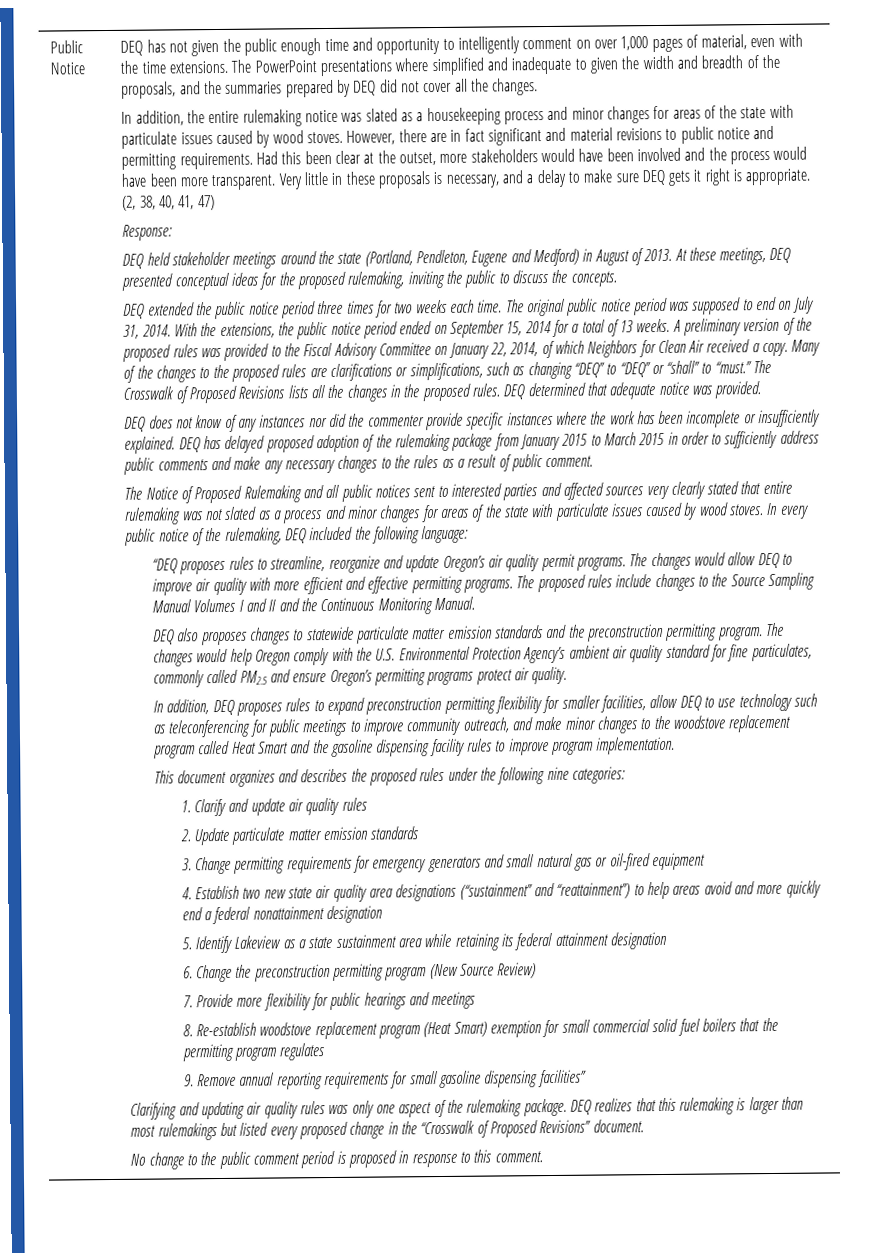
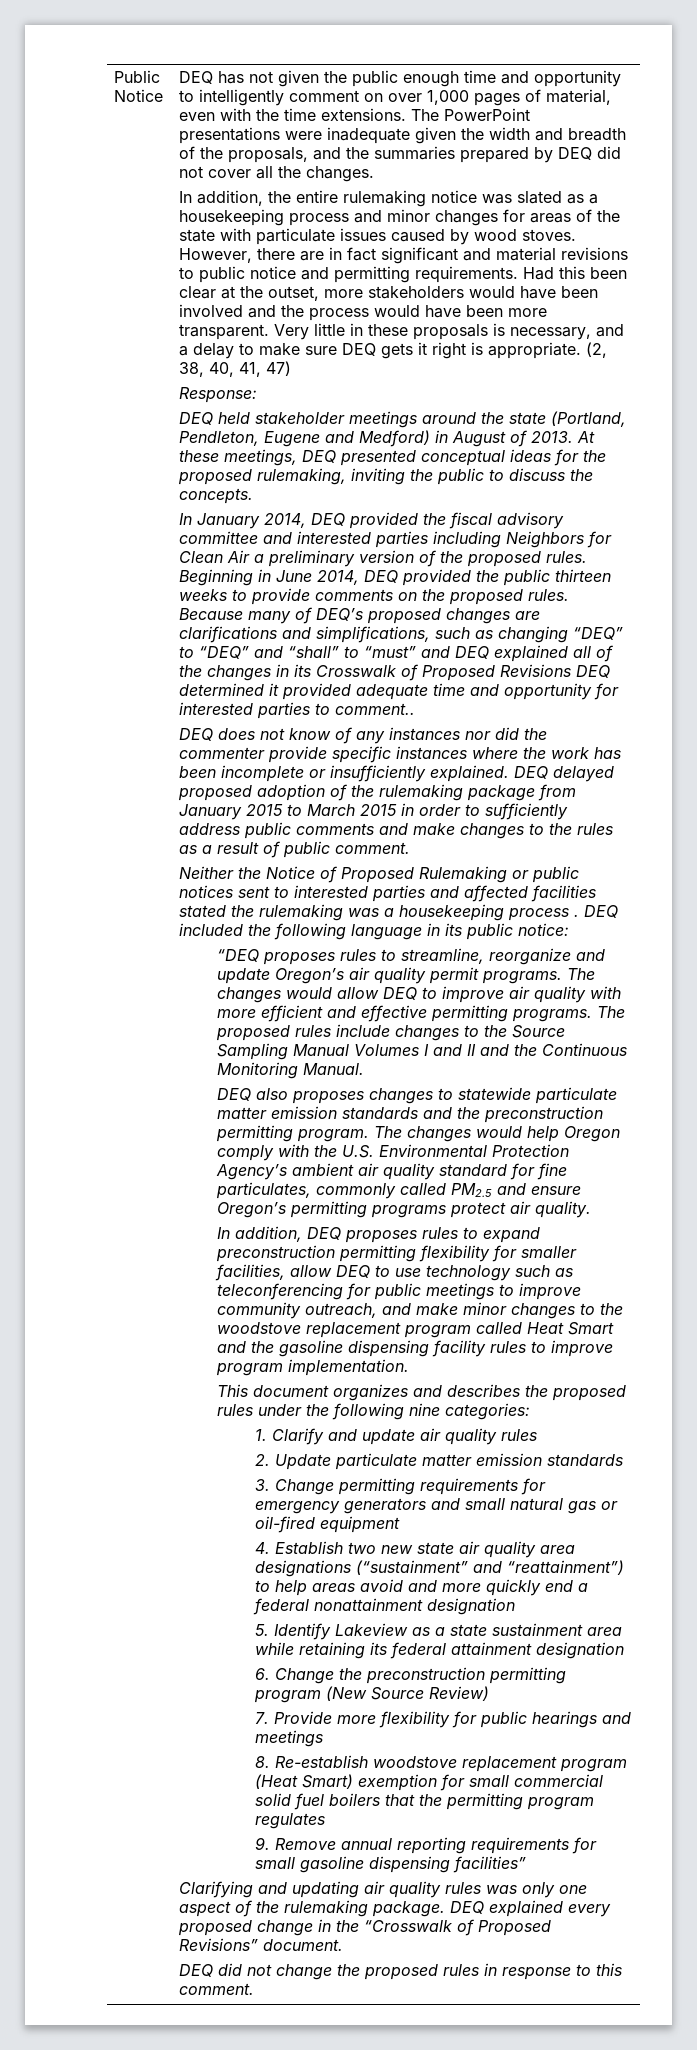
[395,56,587,76] where simplified and inadequate to -> [285,127,411,144] were inadequate
[123,296,814,320] [123,318,681,340] DEQ extended the public notice period three times for two weeks each time. The original public notice period was supposed to end on July 31, 2014. With the extensions, the public notice period ended on September 15, 2014 for a total of 13 weeks. A -> [179,512,565,529] [179,531,613,548] [179,550,265,563] In January 2014, DEQ provided the fiscal advisory committee and interested parties including Neighbors for Clean Air a
[172,339,821,361] [123,364,308,383] rules was provided to the Fiscal Advisory Committee on January 22, 2014, of which Neighbors for Clean Air received a copy. Many of the changes to the proposed rules -> [546,551,588,563] [179,569,612,586] [179,588,570,605] [179,607,511,624] rules. Beginning in June 2014, DEQ provided the public thirteen weeks to provide comments on the proposed rules. Because many of DEQ’s proposed changes
[395,367,409,377] or -> [282,627,312,639] and
[651,364,665,375] or -> [254,646,284,658] and
[714,359,772,374] [123,381,762,404] “must.” The Crosswalk of Proposed Revisions lists all the changes in the proposed rules. DEQ determined that adequate notice was provided. -> [364,645,614,662] [179,664,611,681] [179,683,620,700] [179,702,416,719] “must” and DEQ explained all of the changes in its Crosswalk of Proposed Revisions DEQ determined it provided adequate time and opportunity for interested parties to comment..
[203,435,223,450] has -> (549, 772) none
[263,459,335,474] any necessary -> (456, 829) none
[124,486,143,500] The -> [179,866,262,879] Neither the
[302,484,340,499] and all -> [512,870,530,879] or
[605,480,792,500] [124,502,809,525] [124,525,470,546] sources very clearly stated that entire rulemaking was not slated as a process and minor changes for areas of the state with particulate issues caused by wood stoves. In every public notice of the rulemaking, DEQ included the following language: -> [531,885,597,902] [179,904,619,921] [179,923,570,940] facilities stated the rulemaking was a housekeeping process . DEQ included the following language in its public notice:
[594,1096,805,1115] [130,1122,269,1141] realizes that this rulemaking is larger than most rulemakings but listed -> [489,1900,564,1917] explained
[130,1150,397,1170] No change to the public comment period is proposed -> [179,1963,480,1980] DEQ did not change the proposed rules

